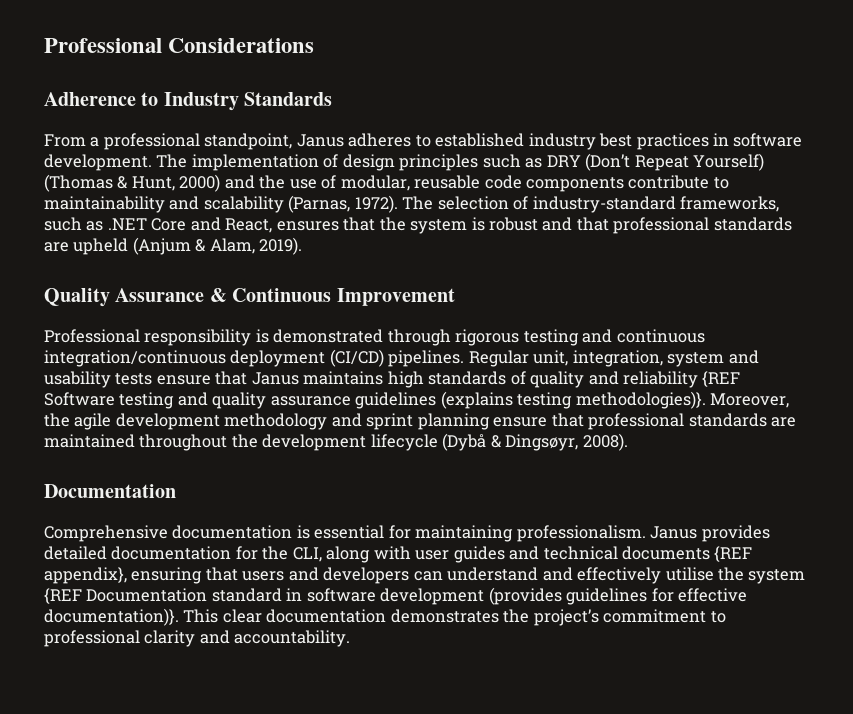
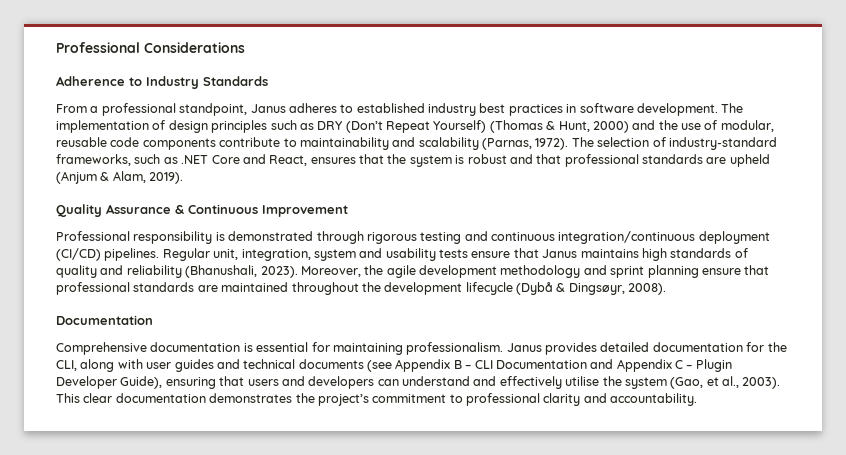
[702,371,741,387] [44,391,706,409] {REF Software testing and quality assurance guidelines (explains testing methodologies)}. -> [185,265,298,278] (Bhanushali, 2023).
[714,546,753,562] [44,567,127,584] {REF appendix}, -> [367,359,732,372] [56,376,163,389] (see Appendix B – CLI Documentation and Appendix C – Plugin Developer Guide),
[44,587,748,605] [44,608,179,626] {REF Documentation standard in software development (provides guidelines for effective documentation)}. -> [670,376,781,389] (Gao, et al., 2003).

